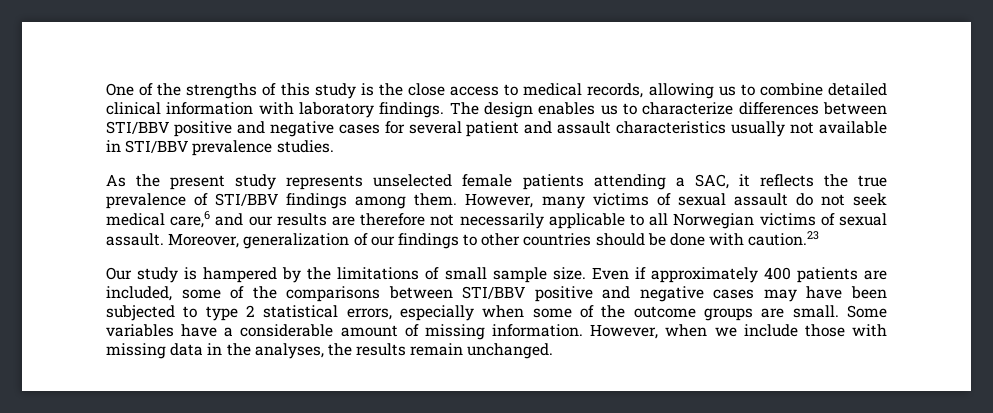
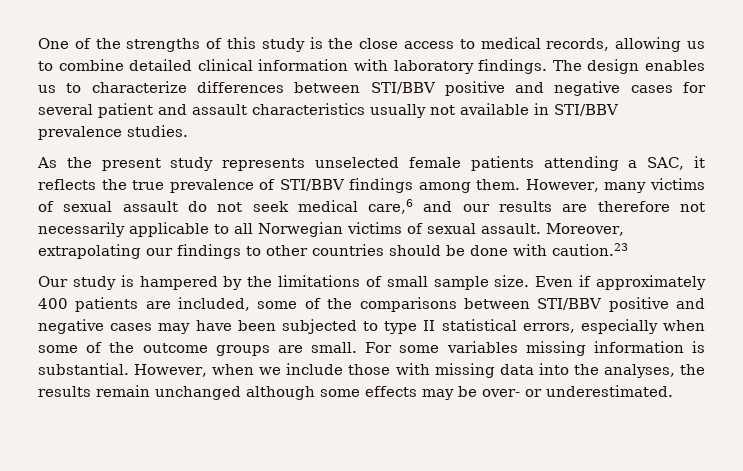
[243,233,368,249] generalization of -> [38,244,141,259] extrapolating
[246,305,256,317] 2 -> [423,320,436,331] II
[847,305,888,318] [106,324,584,340] Some variables have a considerable amount of missing information. -> [365,341,705,356] [38,363,129,375] For some variables missing information is substantial.
[207,343,223,355] in -> [538,363,569,375] into
[467,343,554,359] unchanged. -> [155,385,673,400] unchanged although some effects may be over- or underestimated.

